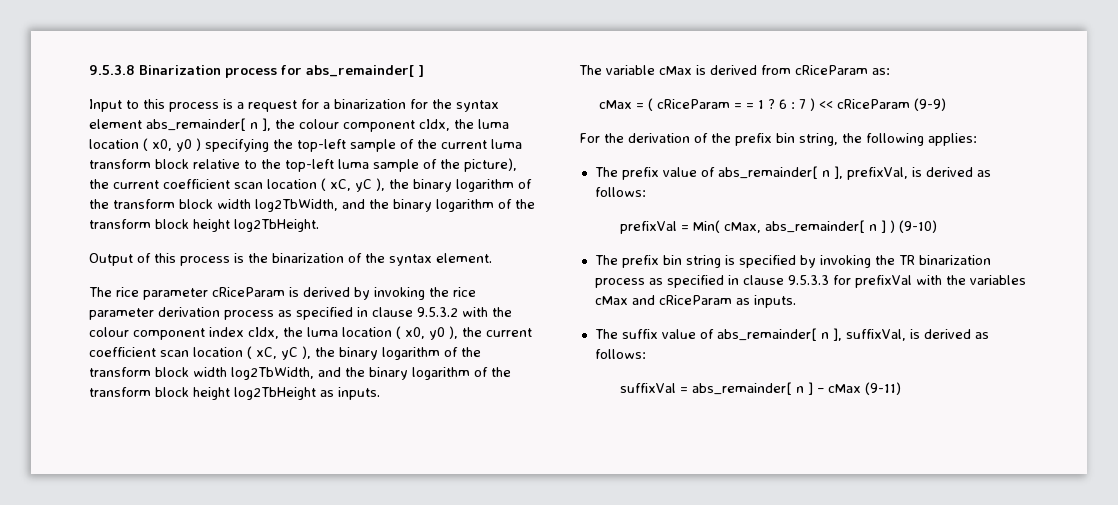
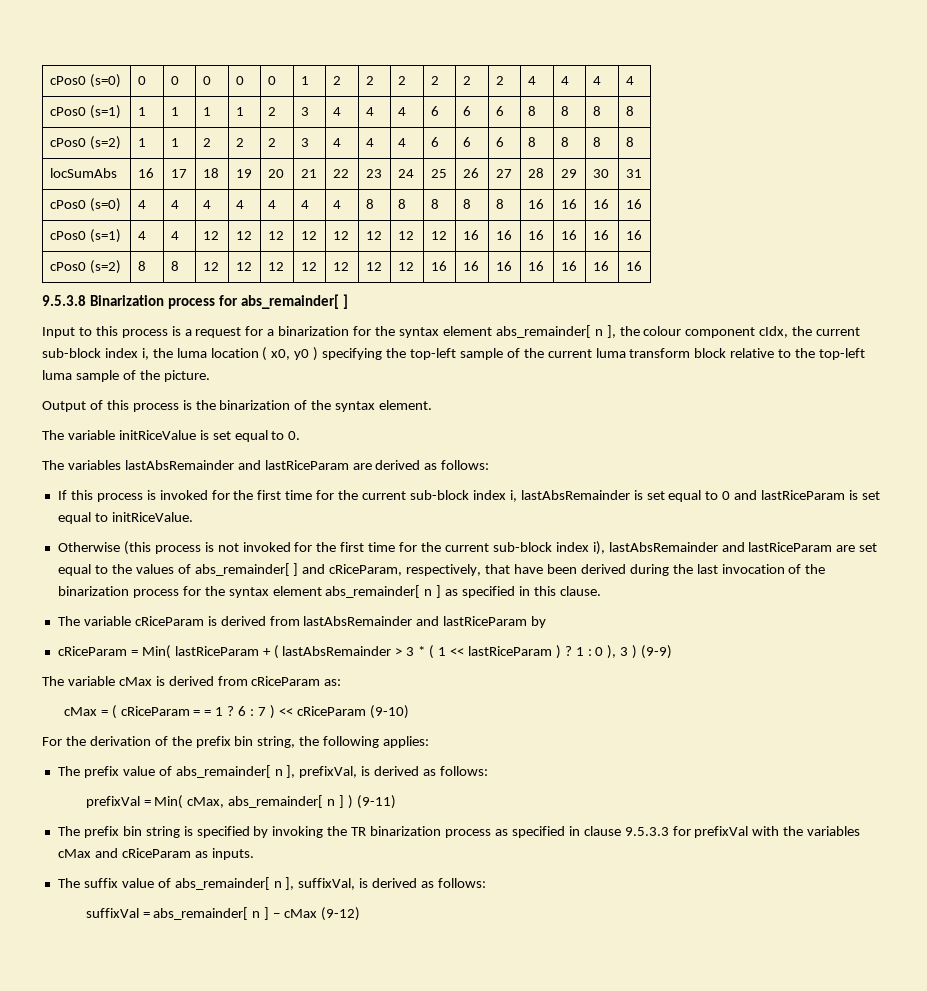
(89, 70) none -> [49,74,121,88] [137,76,146,85] [170,76,179,85] [202,76,211,85] [235,76,244,85] [267,76,276,85] [300,76,309,85] [332,76,341,85] [365,76,374,85] [397,76,406,85] [430,76,439,85] [462,76,471,85] [495,76,504,85] [527,76,536,85] [560,76,569,85] [592,76,601,85] [625,76,634,85] [49,105,121,119] [137,107,146,116] [170,107,179,116] [202,107,211,116] [235,107,244,116] [267,107,276,116] [300,107,309,116] [332,107,341,116] [365,107,374,116] [397,107,406,116] [430,106,439,116] [462,106,471,116] [495,106,504,116] [527,106,536,116] [560,106,569,116] [592,106,601,116] [625,106,634,116] [49,136,121,150] [137,138,146,147] [170,138,179,147] [202,138,211,147] [235,138,244,147] [267,138,276,147] [300,138,309,147] [332,138,341,147] [365,138,374,147] [397,138,406,147] [430,137,439,147] [462,137,471,147] [495,137,504,147] [527,137,536,147] [560,137,569,147] [592,137,601,147] [625,137,634,147] [49,168,117,178] [137,168,154,178] [170,169,187,178] [202,168,219,178] [235,169,252,178] [267,169,284,178] [300,169,317,178] [332,169,349,178] [365,169,382,178] [397,169,414,178] [430,169,447,178] [462,168,479,178] [495,169,512,178] [527,168,544,178] [560,169,577,178] [592,169,609,178] [625,169,642,178] [49,198,121,212] [137,200,146,209] [170,200,179,209] [202,200,211,209] [235,200,244,209] [267,200,276,209] [300,200,309,209] [332,200,341,209] [365,199,374,209] [397,199,406,209] [430,199,439,209] [462,199,471,209] [495,199,504,209] [527,199,544,209] [560,199,577,209] [592,199,609,209] [625,199,642,209] [49,229,121,243] [137,231,146,240] [170,231,179,240] [202,231,219,240] [235,231,252,240] [267,231,284,240] [300,231,317,240] [332,231,349,240] [365,231,382,240] [397,231,414,240] [430,231,447,240] [462,230,479,240] [495,230,512,240] [527,230,544,240] [560,230,577,240] [592,230,609,240] [625,230,642,240] [49,260,121,274] [137,261,146,271] [170,261,179,271] [202,262,219,271] [235,262,252,271] [267,262,284,271] [300,262,317,271] [332,262,349,271] [365,262,382,271] [397,262,414,271] [430,261,447,271] [462,261,479,271] [495,261,512,271] [527,261,544,271] [560,261,577,271] [592,261,609,271] [625,261,642,271] cPos0 (s=0) | 0 | 0 | 0 | 0 | 0 | 1 | 2 | 2 | 2 | 2 | 2 | 2 | 4 | 4 | 4 | 4 // cPos0 (s=1) | 1 | 1 | 1 | 1 | 2 | 3 | 4 | 4 | 4 | 6 | 6 | 6 | 8 | 8 | 8 | 8 // cPos0 (s=2) | 1 | 1 | 2 | 2 | 2 | 3 | 4 | 4 | 4 | 6 | 6 | 6 | 8 | 8 | 8 | 8 // locSumAbs | 16 | 17 | 18 | 19 | 20 | 21 | 22 | 23 | 24 | 25 | 26 | 27 | 28 | 29 | 30 | 31 // cPos0 (s=0) | 4 | 4 | 4 | 4 | 4 | 4 | 4 | 8 | 8 | 8 | 8 | 8 | 16 | 16 | 16 | 16 // cPos0 (s=1) | 4 | 4 | 12 | 12 | 12 | 12 | 12 | 12 | 12 | 12 | 16 | 16 | 16 | 16 | 16 | 16 // cPos0 (s=2) | 8 | 8 | 12 | 12 | 12 | 12 | 12 | 12 | 12 | 16 | 16 | 16 | 16 | 16 | 16 | 16 //
(474, 124) none -> [816,327,861,336] [42,348,173,360] current sub-block index i, the
[464,158,517,172] [89,178,532,192] [89,199,535,212] [89,219,319,232] picture), the current coefficient scan location ( xC, yC ), the binary logarithm of the transform block width log2TbWidth, and the binary logarithm of the transform block height log2TbHeight. -> [163,370,210,382] picture.
[116,287,476,300] [89,307,512,320] [89,326,532,340] [89,346,481,360] [89,367,511,380] [89,387,380,400] rice parameter cRiceParam is derived by invoking the rice parameter derivation process as specified in clause 9.5.3.2 with the colour component index cIdx, the luma location ( x0, y0 ), the current coefficient scan location ( xC, yC ), the binary logarithm of the transform block width log2TbWidth, and the binary logarithm of the transform block height log2TbHeight as inputs. -> [67,430,301,442] [42,460,490,470] [57,490,880,502] [57,512,193,524] [57,541,878,555] [57,563,826,576] [57,585,601,598] [57,616,547,628] [57,645,673,659] variable initRiceValue is set equal to 0. // The variables lastAbsRemainder and lastRiceParam are derived as follows: // If this process is invoked for the first time for the current sub-block index i, lastAbsRemainder is set equal to 0 and lastRiceParam is set equal to initRiceValue. // Otherwise (this process is not invoked for the first time for the current sub-block index i), lastAbsRemainder and lastRiceParam are set equal to the values of abs_remainder[ ] and cRiceParam, respectively, that have been derived during the last invocation of the binarization process for the syntax element abs_remainder[ n ] as specified in this clause. // The variable cRiceParam is derived from lastAbsRemainder and lastRiceParam by // cRiceParam = Min( lastRiceParam + ( lastAbsRemainder > 3 * ( 1 << lastRiceParam ) ? 1 : 0 ), 3 ) (9-9)
[914,98,947,111] (9-9) -> [369,705,409,719] (9-10)
[898,220,937,233] (9-10) -> [356,795,396,809] (9-11)
[864,382,901,395] (9-11) -> [321,907,361,921] (9-12)

